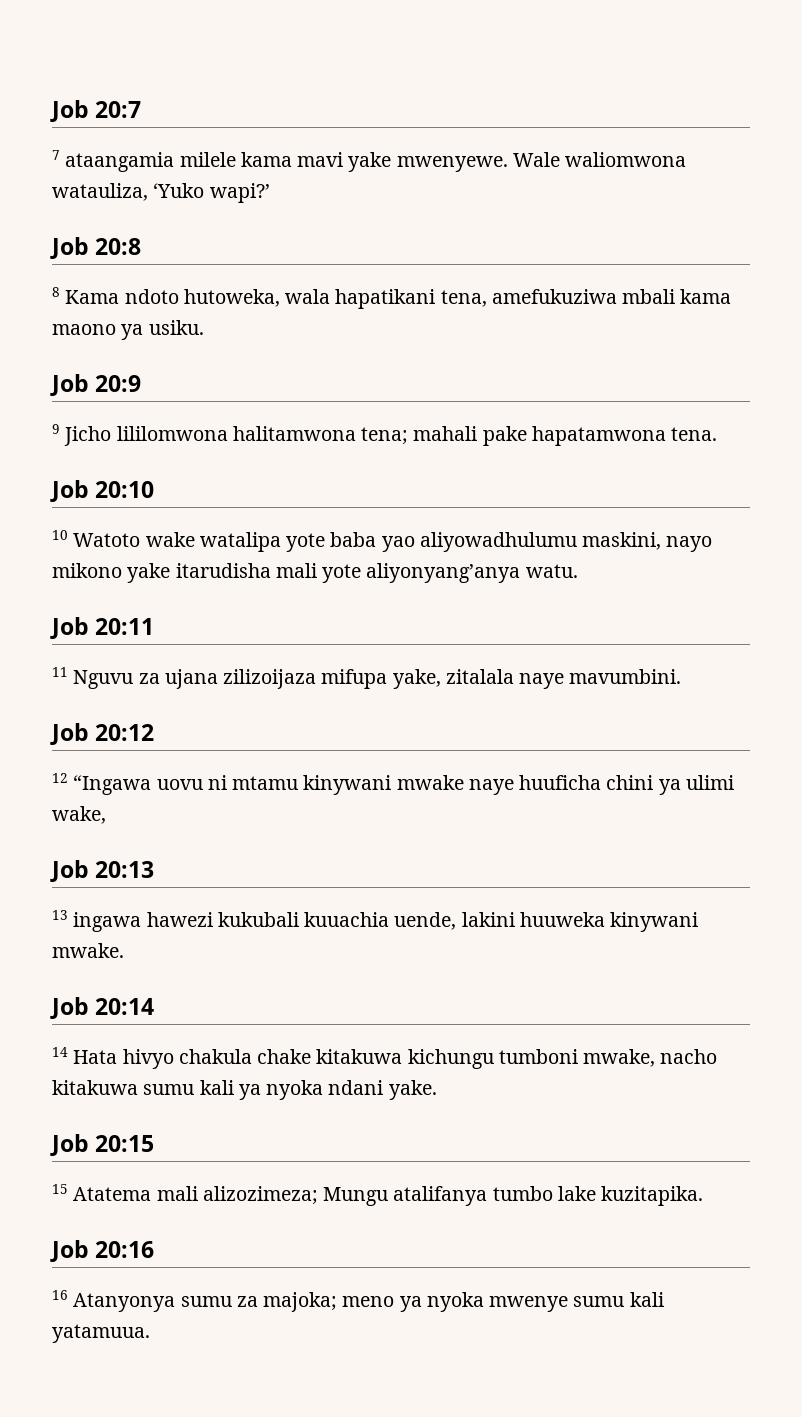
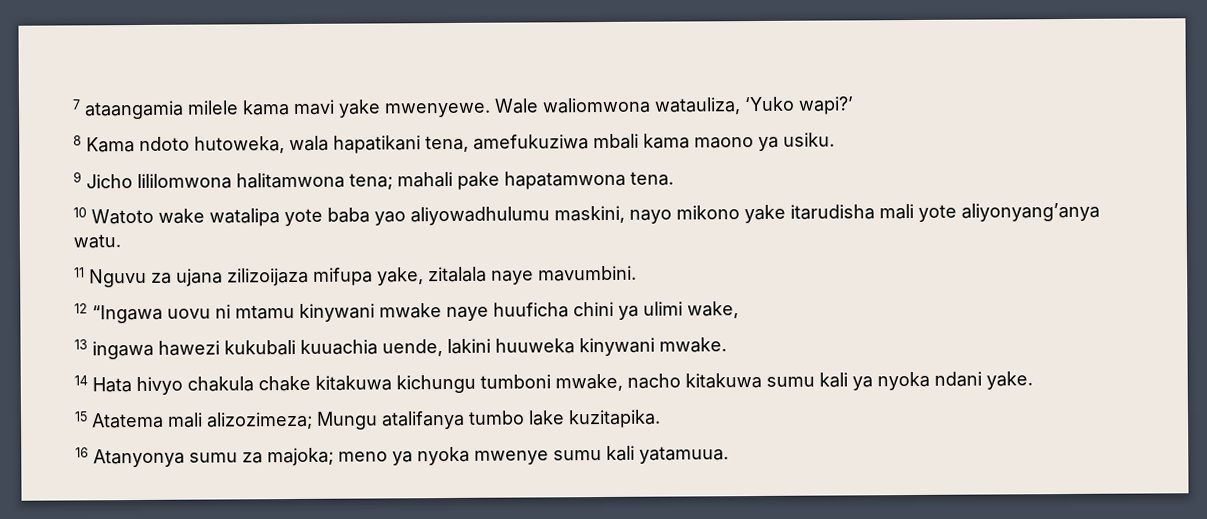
[50,100,142,122] Job 20:7 // -> (72, 104) none
[50,237,142,259] // Job 20:8 -> (854, 105) none
[50,374,142,396] // Job 20:9 -> (835, 139) none
[50,480,155,502] // Job 20:10 -> (674, 178) none
[50,617,155,639] // Job 20:11 -> (121, 241) none
[50,723,155,745] // Job 20:12 -> (637, 273) none
[50,860,155,882] // Job 20:13 -> (739, 310) none
[50,997,155,1019] // Job 20:14 -> (727, 345) none
[50,1134,155,1156] // Job 20:15 -> (1033, 380) none
[50,1240,155,1262] // Job 20:16 -> (661, 419) none

